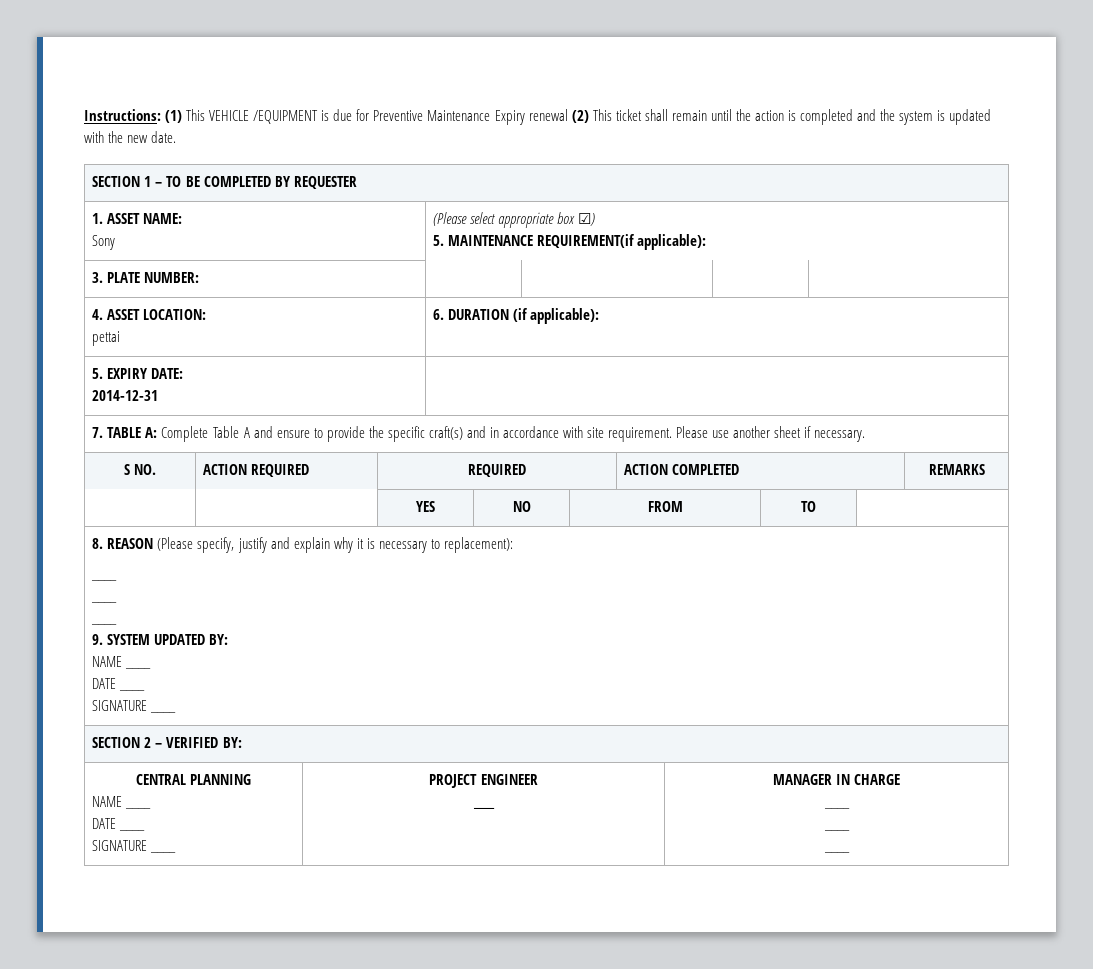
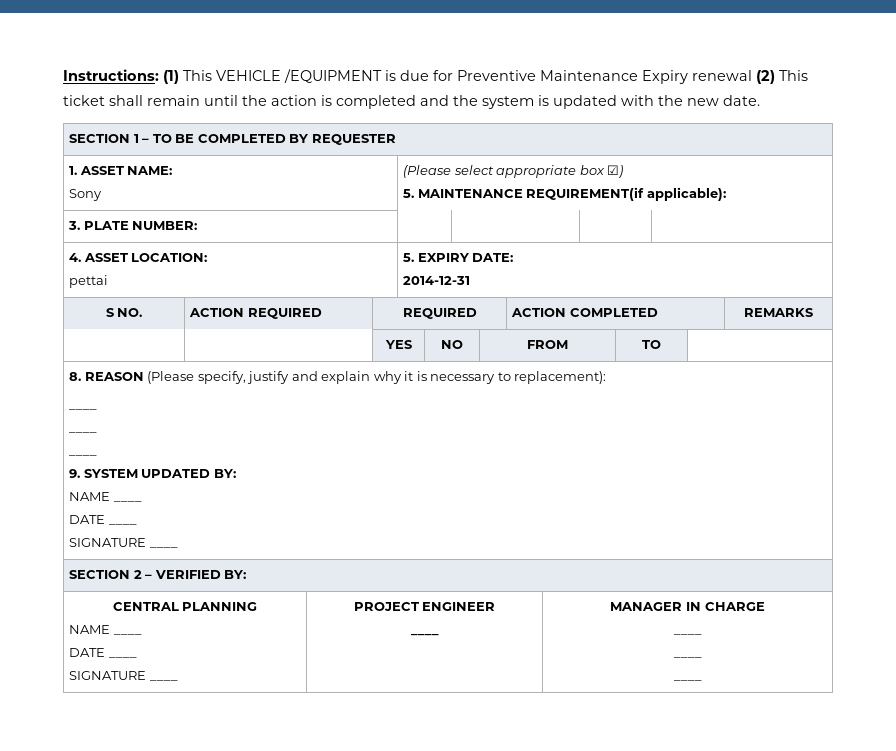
[433,308,600,324] 6. DURATION (if applicable): // -> (109, 281) none
[92,426,866,442] | // 7. TABLE A: Complete Table A and ensure to provide the specific craft(s) and in accordance with site requirement. Please use another sheet if necessary. -> (471, 280) none

